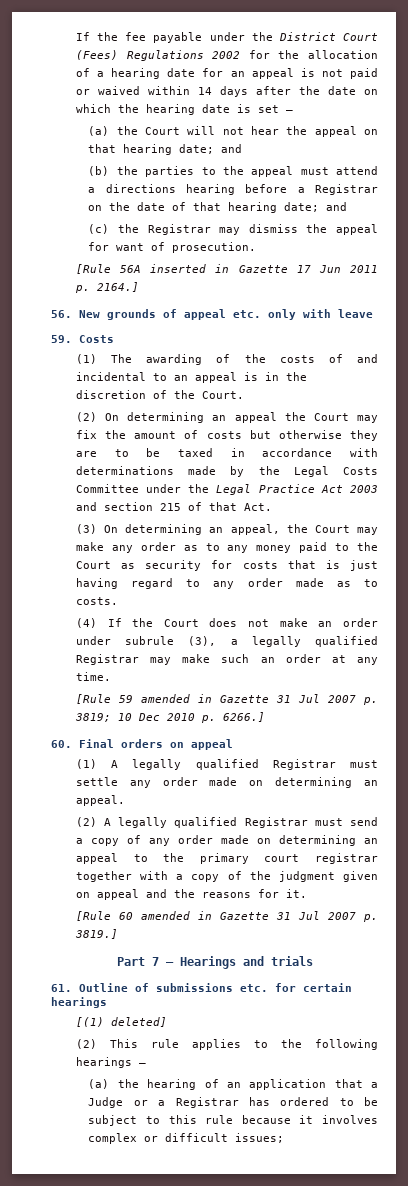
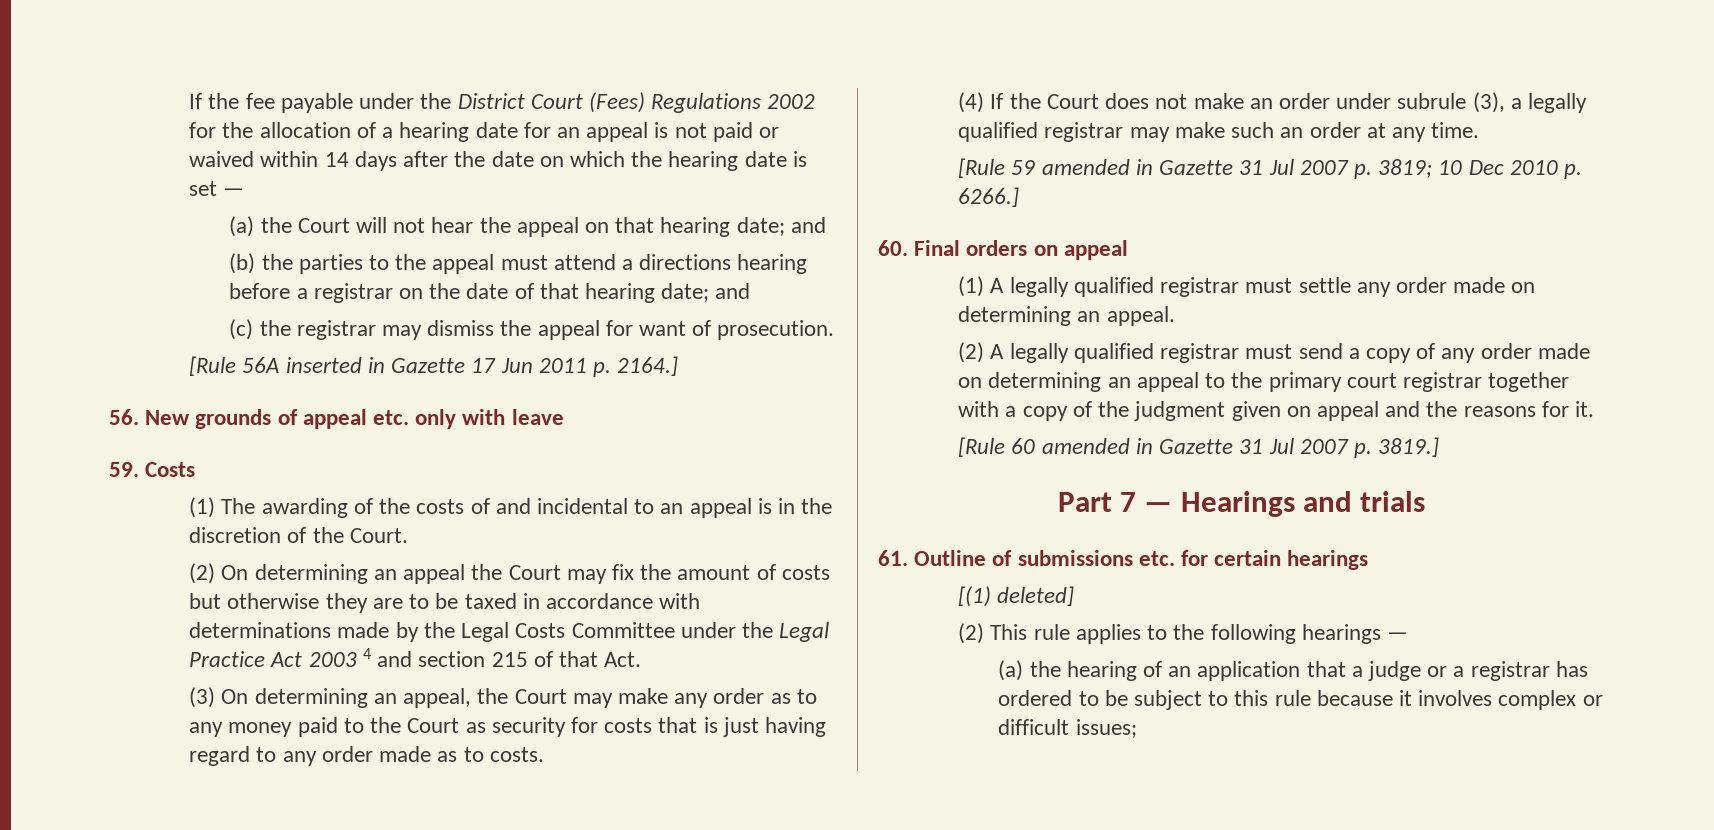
[315,184,378,195] Registrar -> [313,283,393,303] registrar
[147,224,211,235] Registrar -> [296,320,376,340] registrar
(378, 489) none -> [362,648,371,659] 4
[75,654,139,665] Registrar -> [1044,122,1124,142] registrar
[272,759,336,770] Registrar -> [1160,277,1240,297] registrar
[244,817,308,828] Registrar -> [1160,343,1240,363] registrar
[88,1097,124,1108] Judge -> [1368,661,1422,681] judge
[175,1097,239,1108] Registrar -> [1470,661,1550,681] registrar

